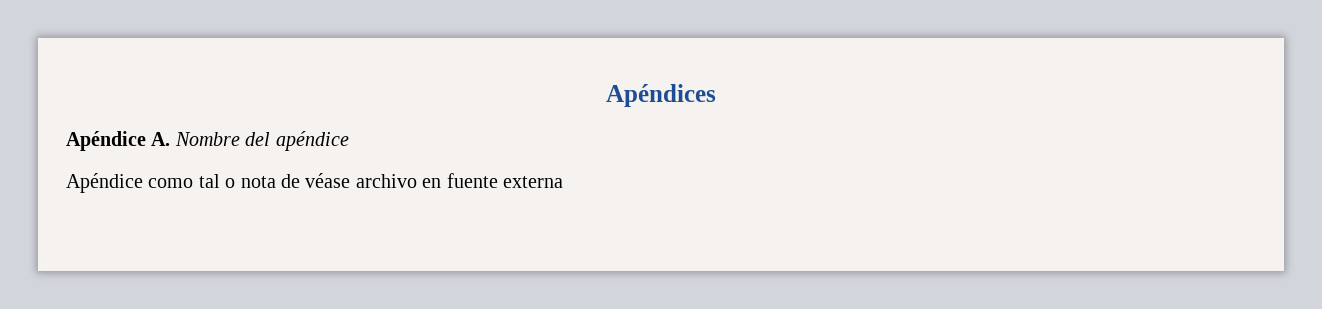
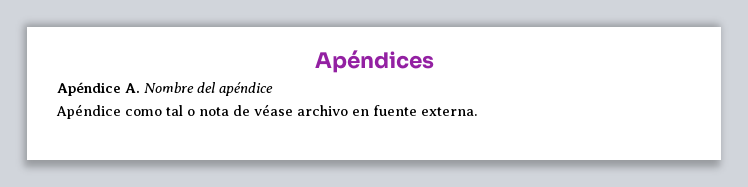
[502,176,563,188] externa -> [421,107,477,116] externa.

